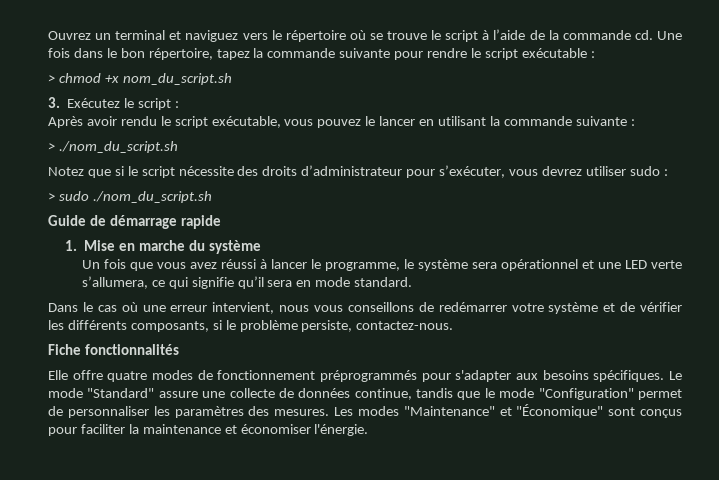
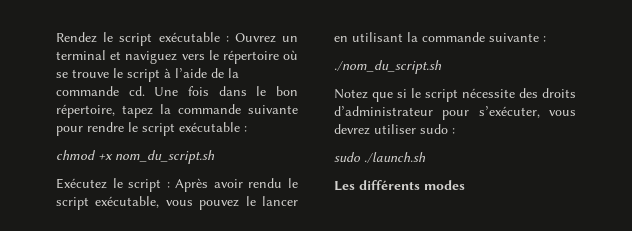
(48, 35) none -> [56,32,229,46] Rendez le script exécutable :
[48,75,55,83] > -> (247, 129) none
[48,97,60,108] 3. -> (215, 157) none
(179, 104) // -> (170, 185) none
[48,143,55,151] > -> (546, 39) none
[48,191,212,203] [48,215,221,229] [64,240,261,254] [81,259,682,271] [81,276,413,289] [48,302,682,314] [48,320,454,332] [48,344,179,355] [48,370,682,382] [48,388,682,400] [48,404,682,418] [48,424,369,436] > sudo ./nom_du_script.sh // Guide de démarrage rapide // 1. Mise en marche du système // Un fois que vous avez réussi à lancer le programme, le système sera opérationnel et une LED verte s’allumera, ce qui signifie qu’il sera en mode standard. // Dans le cas où une erreur intervient, nous vous conseillons de redémarrer votre système et de vérifier les différents composants, si le problème persiste, contactez-nous. // Fiche fonctionnalités // Elle offre quatre modes de fonctionnement préprogrammés pour s'adapter aux besoins spécifiques. Le mode "Standard" assure une collecte de données continue, tandis que le mode "Configuration" permet de personnaliser les paramètres des mesures. Les modes "Maintenance" et "Économique" sont conçus pour faciliter la maintenance et économiser l'énergie. -> [334,152,426,163] [334,180,465,191] sudo ./launch.sh // Les différents modes

